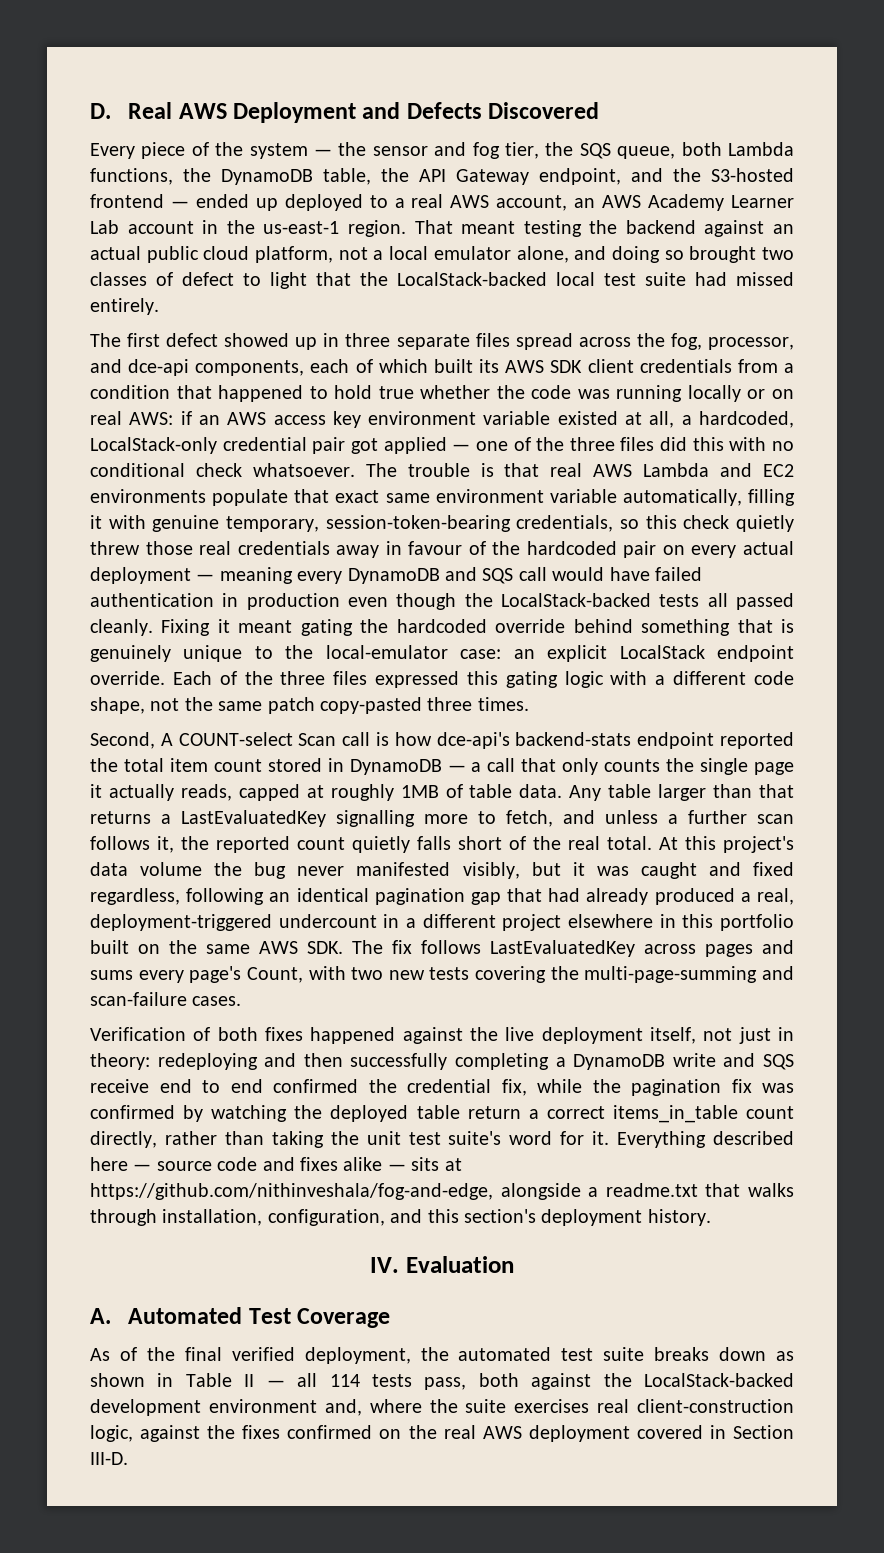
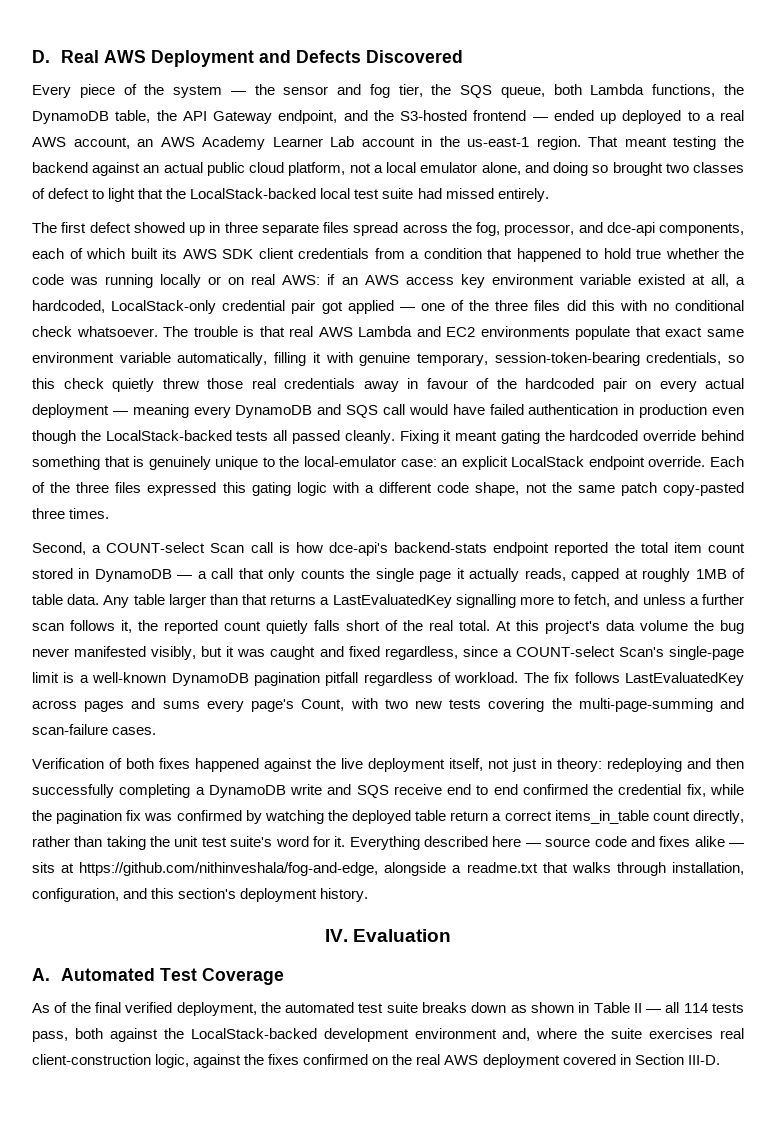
[160,733,173,746] A -> [92,545,102,553] a
[186,888,794,905] [90,914,794,931] [90,940,343,954] following an identical pagination gap that had already produced a real, deployment-triggered undercount in a different project elsewhere in this portfolio built on the same AWS SDK. -> [462,646,744,660] [32,672,519,686] since a COUNT-select Scan's single-page limit is a well-known DynamoDB pagination pitfall regardless of workload.

